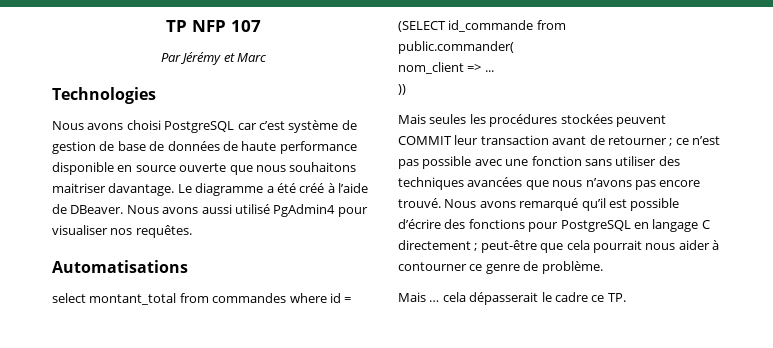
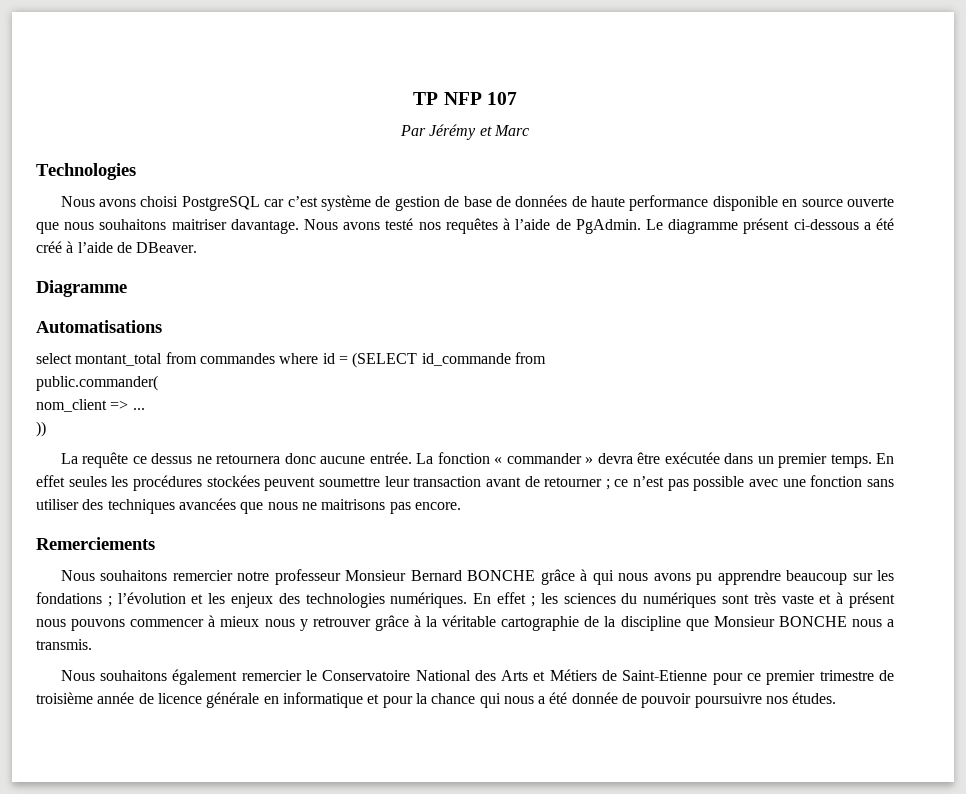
[177,183,264,196] Le diagramme -> [304,218,859,234] Nous avons testé nos requêtes à l’aide de PgAdmin. Le diagramme présent ci-dessous
[126,204,368,217] [52,225,192,238] Nous avons aussi utilisé PgAdmin4 pour visualiser nos requêtes. -> [36,280,127,297] // Diagramme
[398,114,426,124] Mais -> [60,452,894,468] [36,475,65,487] La requête ce dessus ne retournera donc aucune entrée. La fonction « commander » devra être exécutée dans un premier temps. En effet
[398,136,452,145] COMMIT -> [318,477,380,487] soumettre
[585,178,701,190] [398,198,680,211] [398,219,710,232] [398,240,719,253] [398,261,603,274] [398,292,626,305] n’avons pas encore trouvé. Nous avons remarqué qu’il est possible d’écrire des fonctions pour PostgreSQL en langage C directement ; peut-être que cela pourrait nous aider à contourner ce genre de problème. // Mais … cela dépasserait le cadre ce TP. -> [301,499,461,514] [36,537,155,550] [60,569,894,585] [36,592,896,608] [36,615,895,631] [36,639,92,650] [60,669,895,685] [36,692,837,708] ne maitrisons pas encore. // Remerciements // Nous souhaitons remercier notre professeur Monsieur Bernard BONCHE grâce à qui nous avons pu apprendre beaucoup sur les fondations ; l’évolution et les enjeux des technologies numériques. En effet ; les sciences du numériques sont très vaste et à présent nous pouvons commencer à mieux nous y retrouver grâce à la véritable cartographie de la discipline que Monsieur BONCHE nous a transmis. // Nous souhaitons également remercier le Conservatoire National des Arts et Métiers de Saint-Etienne pour ce premier trimestre de troisième année de licence générale en informatique et pour la chance qui nous a été donnée de pouvoir poursuivre nos études.

